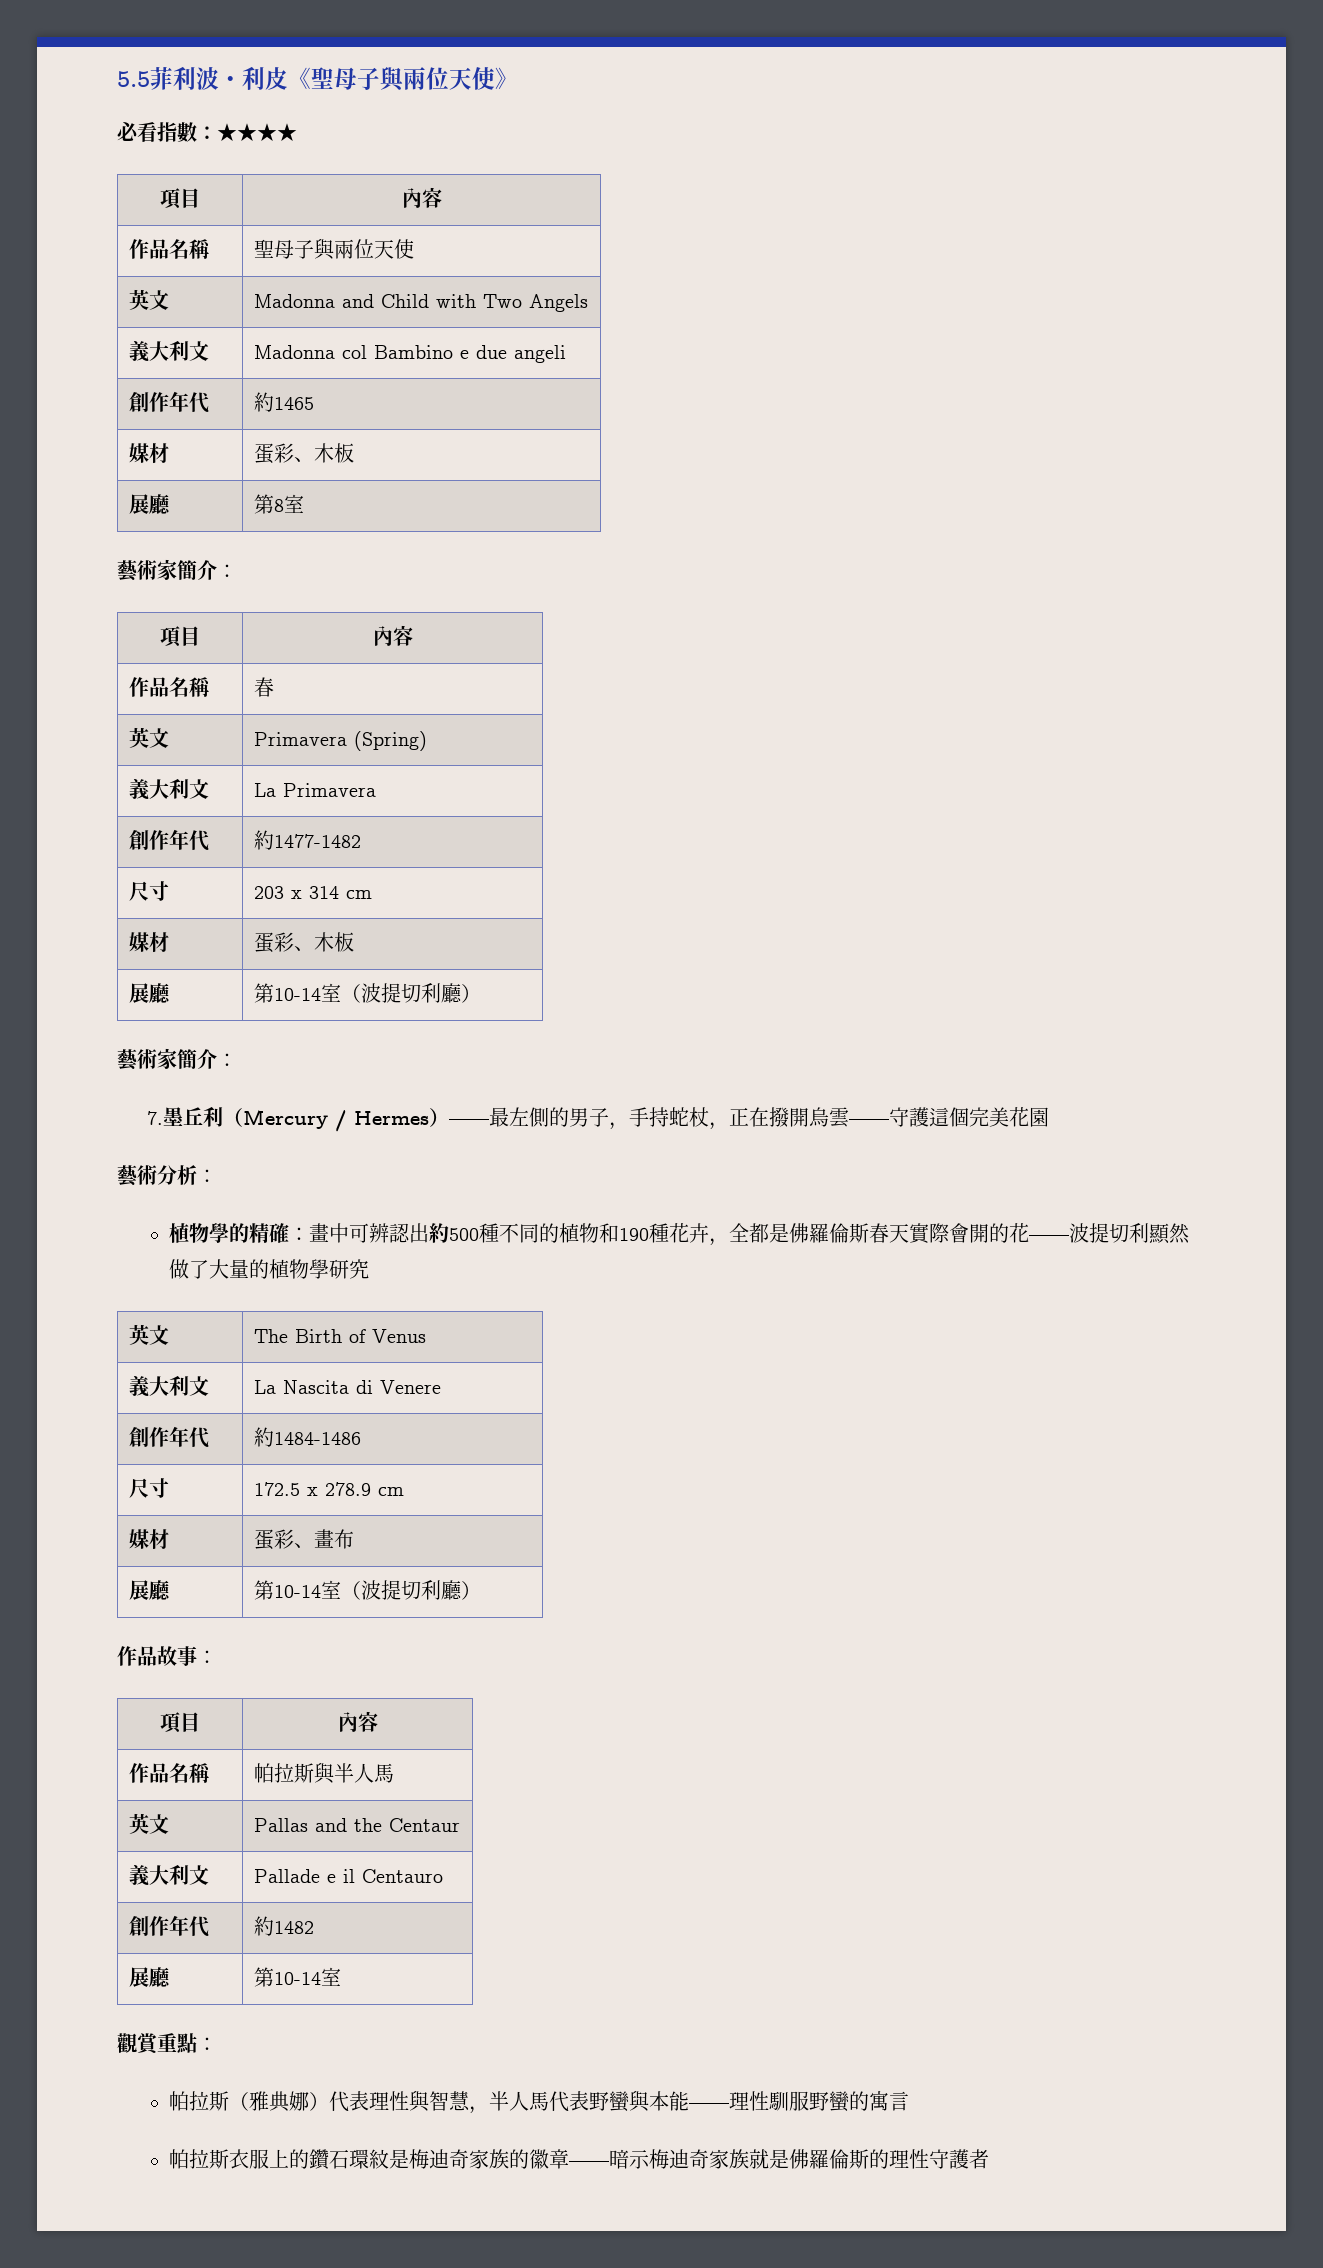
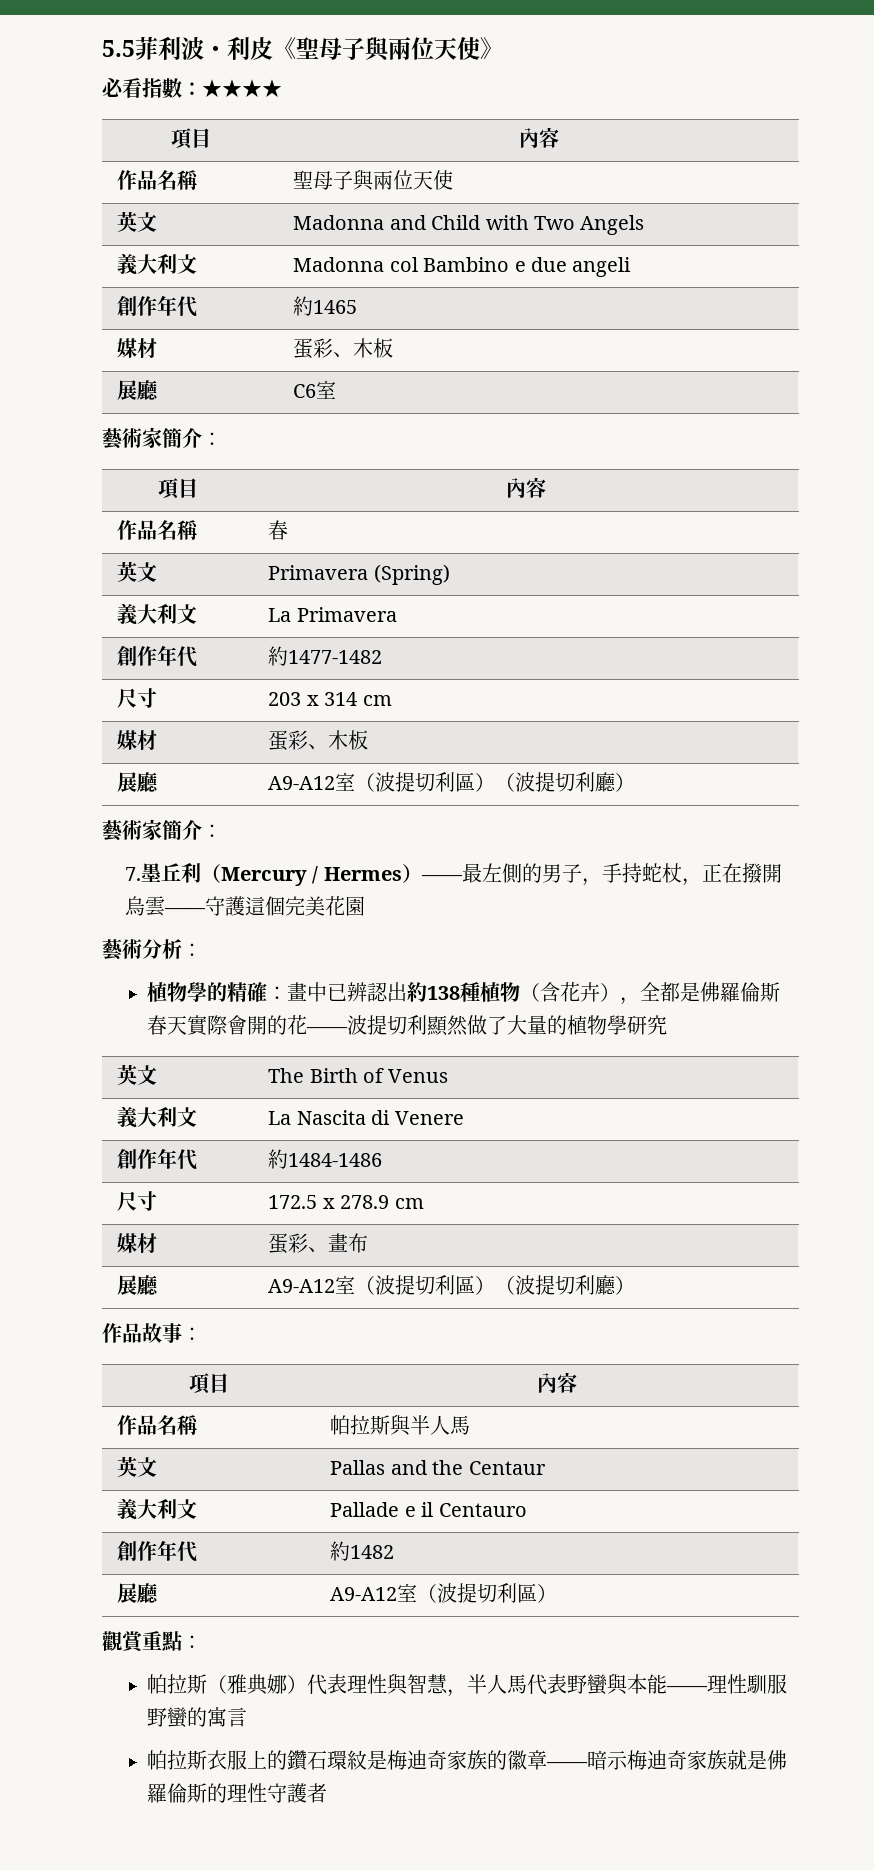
[253,494,284,514] 第8 -> [293,384,317,398] C6
[253,983,441,1003] 第10-14室（波提切利 -> [268,772,596,792] A9-A12室（波提切利區）（波提切利
[349,1223,370,1243] 可 -> [326,983,347,1001] 已
[449,1223,710,1243] 500種不同的植物和190種花卉 -> [426,982,620,1002] 138種植物（含花卉）
[253,1580,441,1600] 第10-14室（波提切利 -> [268,1275,596,1295] A9-A12室（波提切利區）（波提切利
[253,1967,341,1987] 第10-14室 -> [330,1583,558,1603] A9-A12室（波提切利區）

